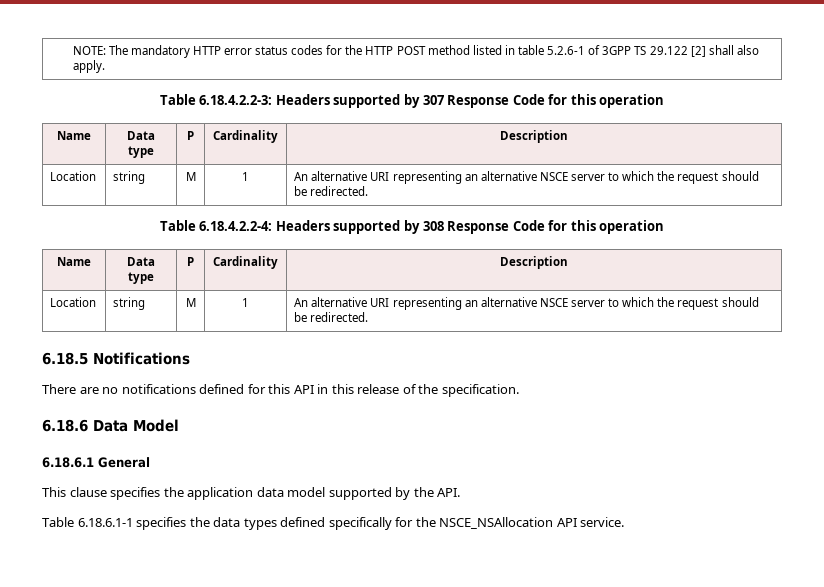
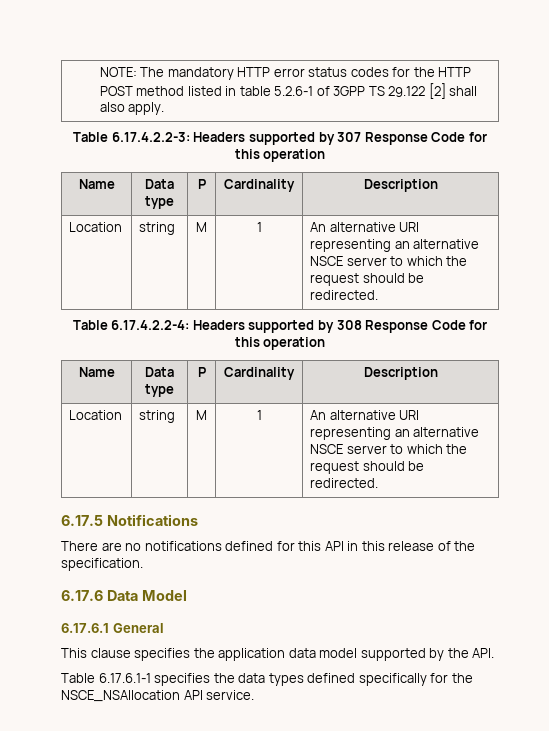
[199,95,273,105] 6.18.4.2.2-3: -> [111,132,190,142] 6.17.4.2.2-3:
[199,221,273,231] 6.18.4.2.2-4: -> [111,320,190,330] 6.17.4.2.2-4:
[42,352,88,365] 6.18.5 -> [61,515,103,526] 6.17.5
[42,419,88,432] 6.18.6 -> [61,590,103,601] 6.17.6
[42,457,94,468] 6.18.6.1 -> [61,623,109,633] 6.17.6.1
[77,518,133,527] 6.18.6.1-1 -> [98,673,151,683] 6.17.6.1-1

